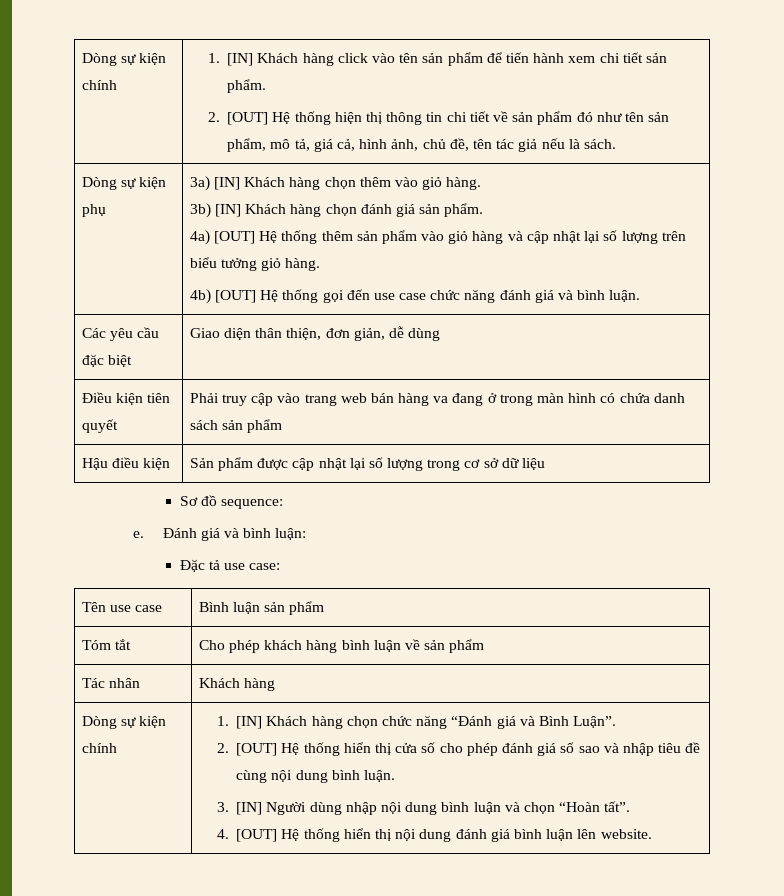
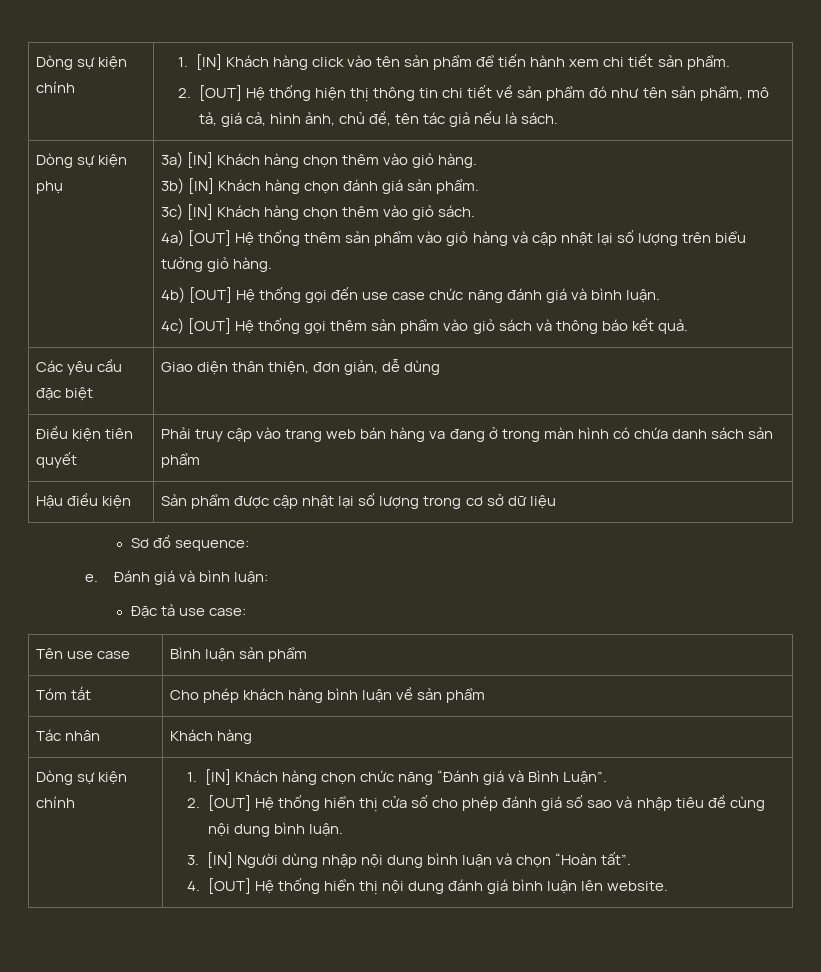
(484, 210) none -> [161,204,476,220] // 3c) [IN] Khách hàng chọn thêm vào giỏ sách.
(641, 296) none -> [161,318,688,334] // 4c) [OUT] Hệ thống gọi thêm sản phẩm vào giỏ sách và thông báo kết quả.

